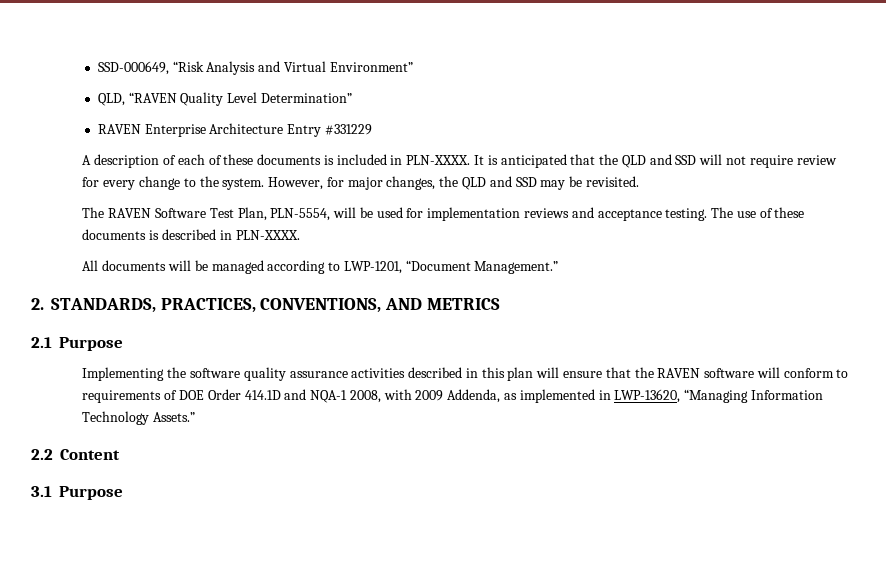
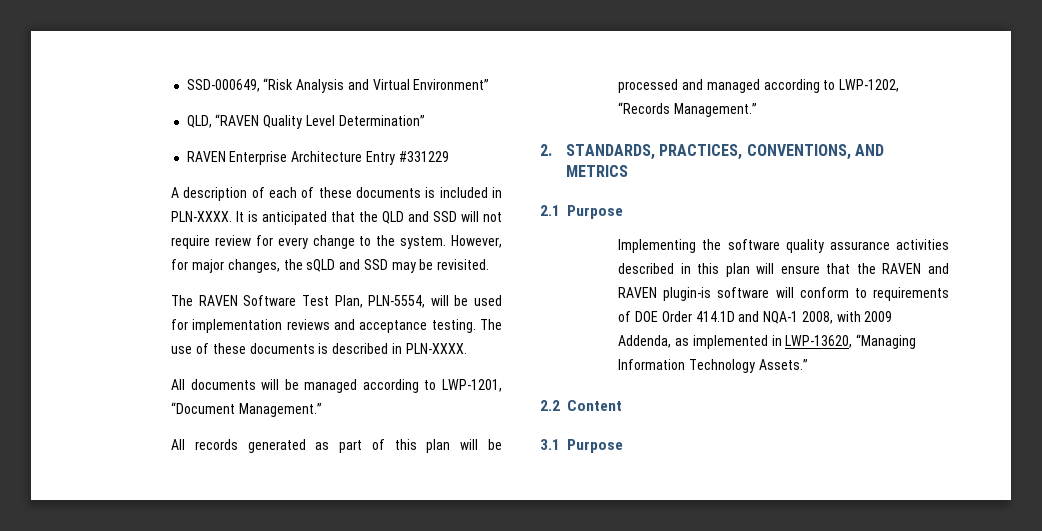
[461,177,486,190] QLD -> [306,259,336,272] sQLD
(559, 267) none -> [171,439,503,453] [618,79,900,93] [618,102,757,117] // All records generated as part of this plan will be processed and managed according to LWP-1202, “Records Management.”
(701, 373) none -> [928,263,949,274] [618,287,712,301] and RAVEN plugin-is

